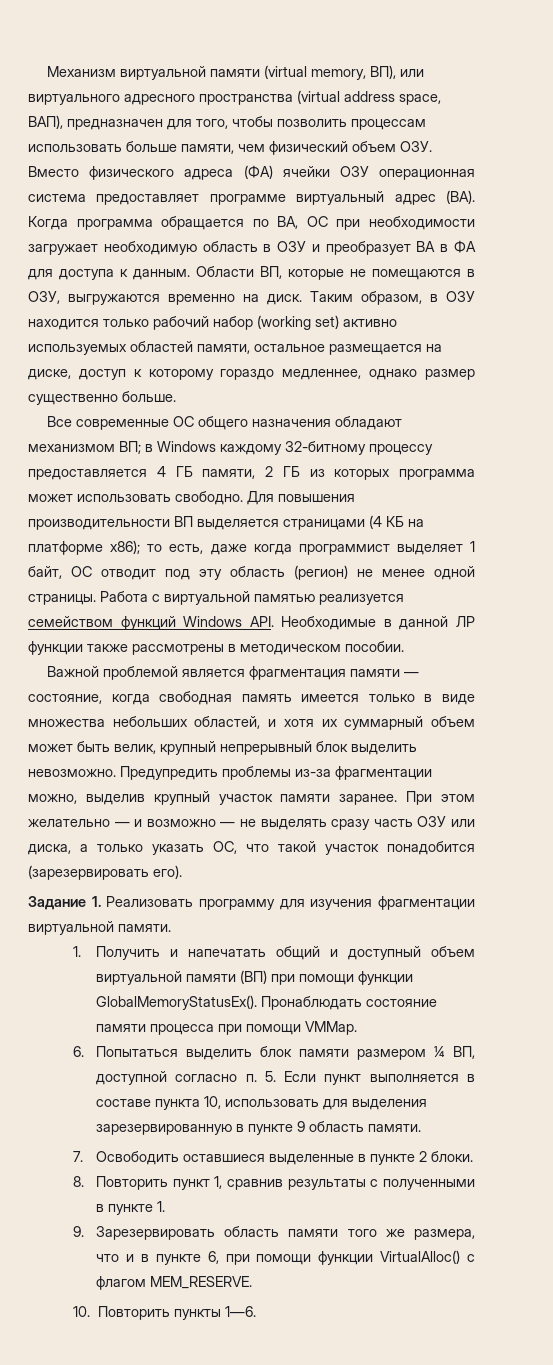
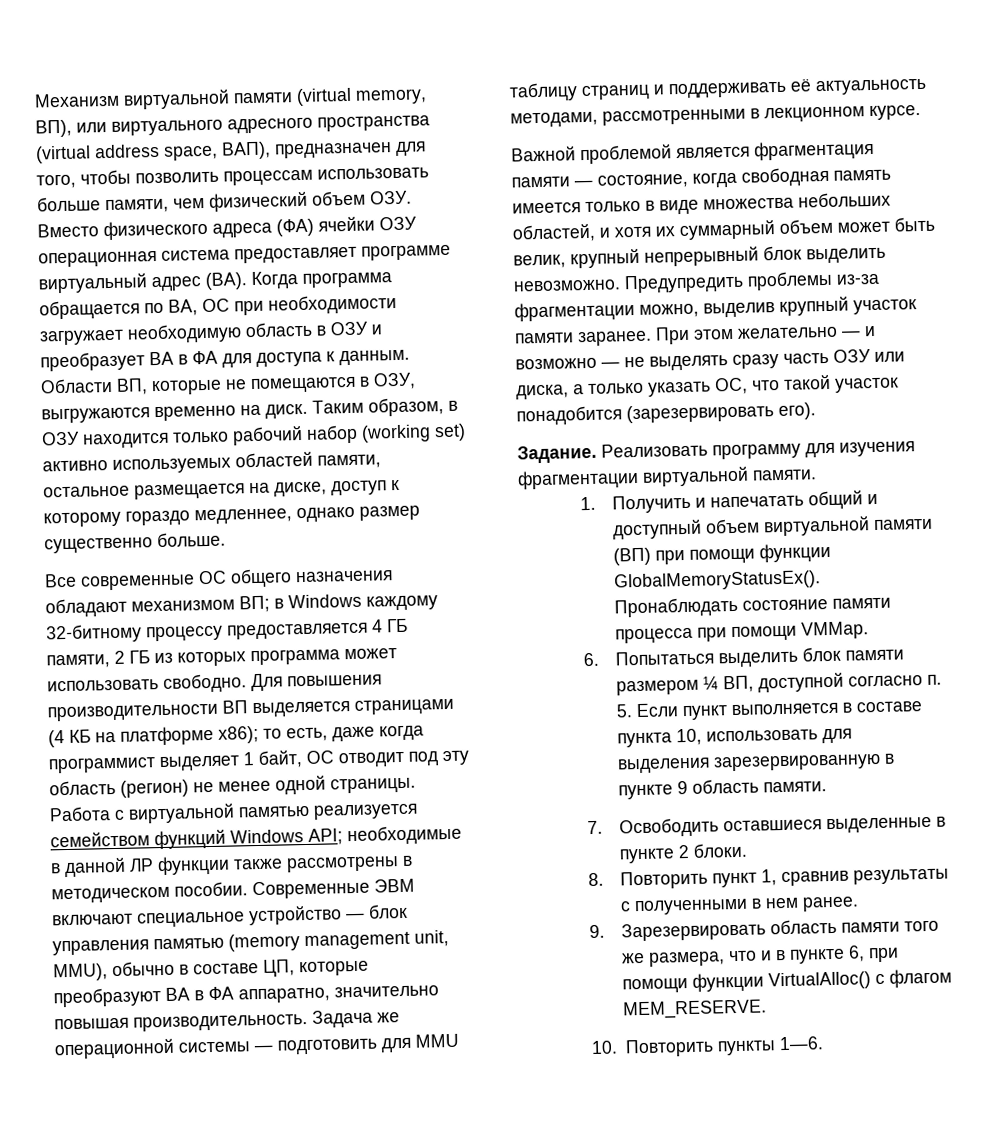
[249,616,377,630] API. Необходимые -> [308,824,462,846] API; необходимые
(404, 646) none -> [252,878,415,900] [52,903,408,928] [52,930,449,956] [53,959,369,982] [53,985,439,1008] [54,1009,400,1032] [54,1033,459,1060] [509,78,927,102] [510,104,921,128] Современные ЭВМ включают специальное устройство — блок управления памятью (memory management unit, MMU), обычно в составе ЦП, которые преобразуют ВА в ФА аппаратно, значительно повышая производительность. Задача же операционной системы — подготовить для MMU таблицу страниц и поддерживать её актуальность методами, рассмотренными в лекционном курсе.
[28,896,101,910] Задание 1. -> [517,444,597,464] Задание.
[108,1201,166,1215] пункте 1. -> [764,896,859,912] нем ранее.

